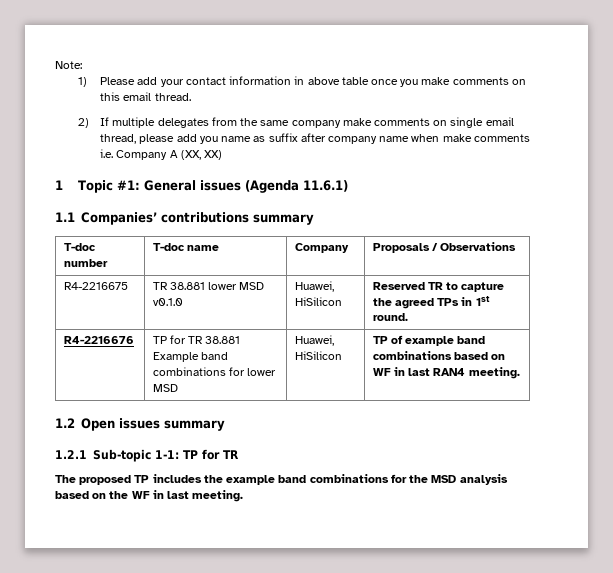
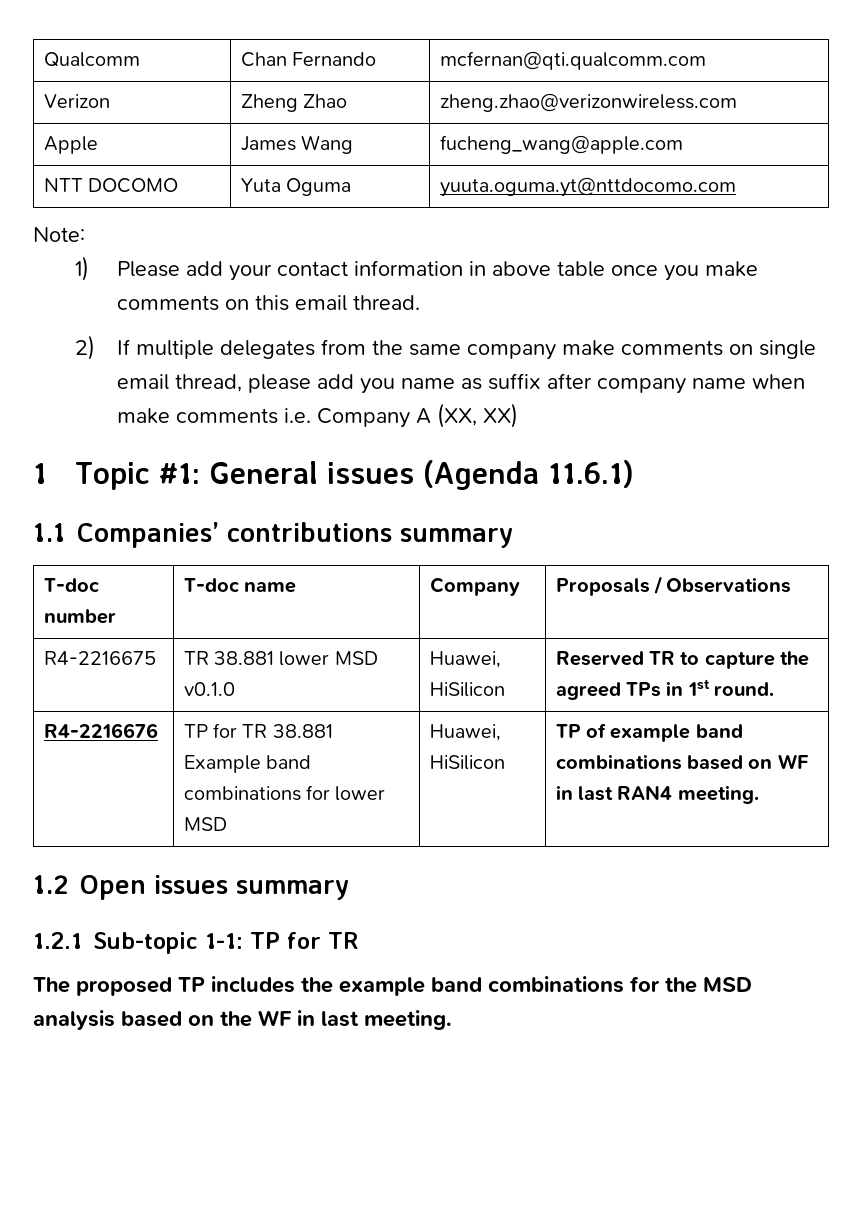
(55, 65) none -> [43,52,140,67] [240,52,376,67] [439,51,706,70] [43,94,110,108] [240,94,347,112] [439,93,737,112] [43,136,98,154] [240,135,353,154] [439,135,683,154] [43,178,178,193] [240,178,351,196] [439,177,736,197] Qualcomm | Chan Fernando | mcfernan@qti.qualcomm.com // Verizon | Zheng Zhao | zheng.zhao@verizonwireless.com // Apple | James Wang | fucheng_wang@apple.com // NTT DOCOMO | Yuta Oguma | yuuta.oguma.yt@nttdocomo.com //

